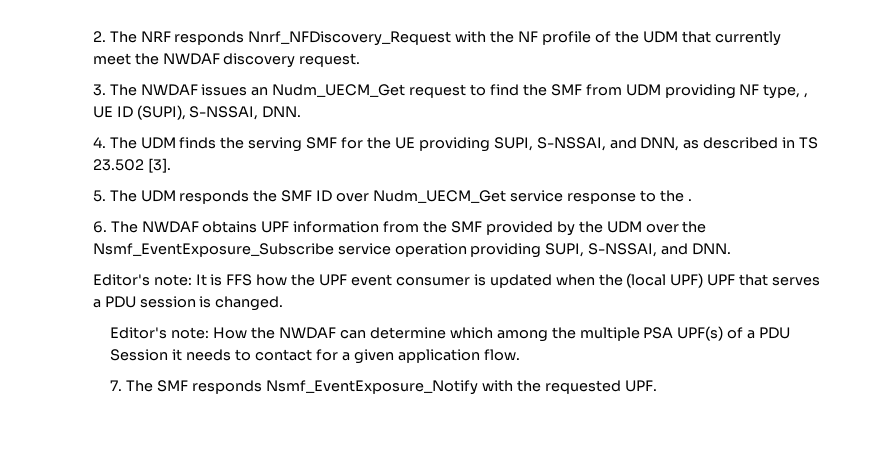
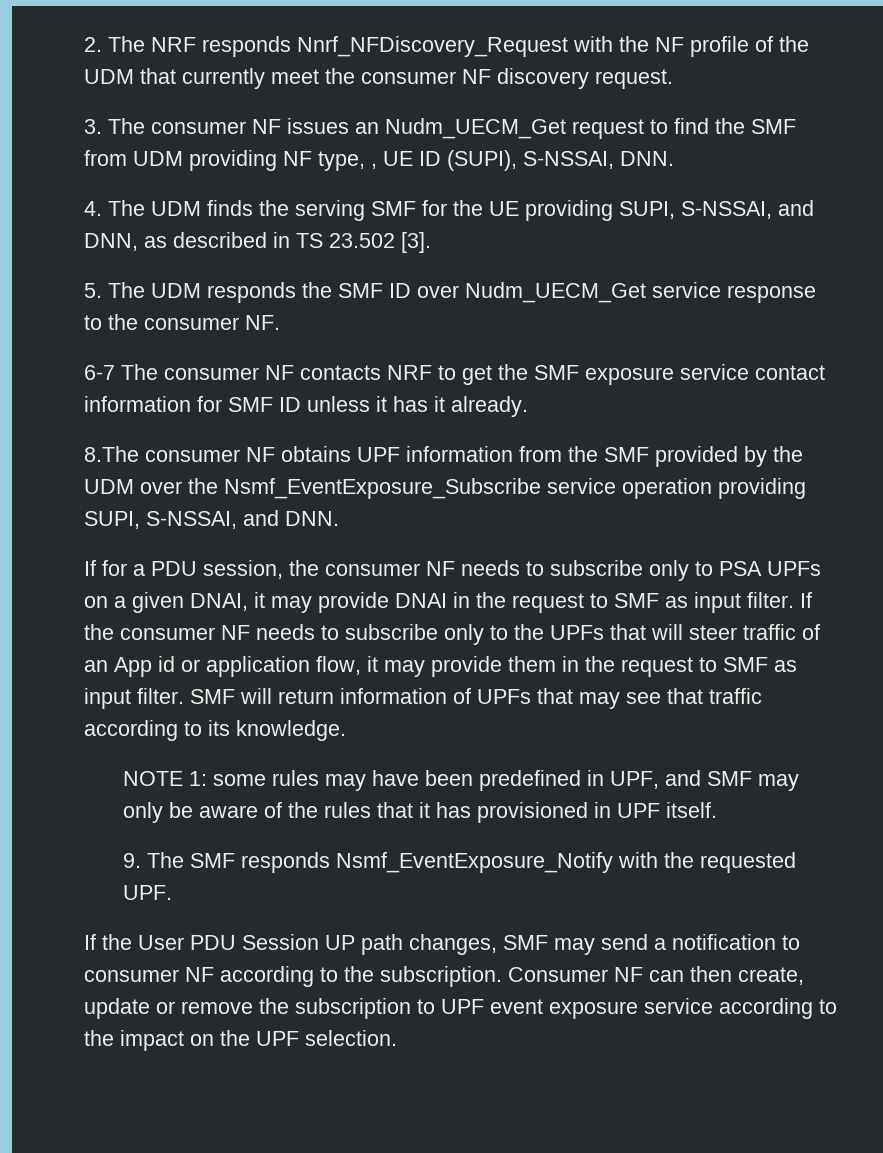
[162,53,220,65] NWDAF -> [360,69,491,84] consumer NF
[140,84,198,96] NWDAF -> [150,119,281,134] consumer NF
[687,199,692,201] [92,221,199,233] . // 6. The NWDAF -> [143,315,280,330] [83,364,825,385] [83,396,528,417] [83,446,275,462] consumer NF. // 6-7 The consumer NF contacts NRF to get the SMF exposure service contact information for SMF ID unless it has it already. // 8.The consumer NF
[92,273,821,288] [92,296,284,311] [110,326,791,342] [110,349,520,364] [110,380,123,391] Editor's note: It is FFS how the UPF event consumer is updated when the (local UPF) UPF that serves a PDU session is changed. // Editor's note: How the NWDAF can determine which among the multiple PSA UPF(s) of a PDU Session it needs to contact for a given application flow. // 7. -> [83,560,821,581] [83,592,812,613] [83,624,820,645] [83,656,797,677] [83,688,762,709] [83,720,346,741] [122,770,799,791] [122,802,717,823] [122,853,141,868] If for a PDU session, the consumer NF needs to subscribe only to PSA UPFs on a given DNAI, it may provide DNAI in the request to SMF as input filter. If the consumer NF needs to subscribe only to the UPFs that will steer traffic of an App id or application flow, it may provide them in the request to SMF as input filter. SMF will return information of UPFs that may see that traffic according to its knowledge. // NOTE 1: some rules may have been predefined in UPF, and SMF may only be aware of the rules that it has provisioned in UPF itself. // 9.
(657, 386) none -> [83,934,800,955] [83,966,804,987] [83,998,837,1019] [83,1030,397,1051] // If the User PDU Session UP path changes, SMF may send a notification to consumer NF according to the subscription. Consumer NF can then create, update or remove the subscription to UPF event exposure service according to the impact on the UPF selection.

